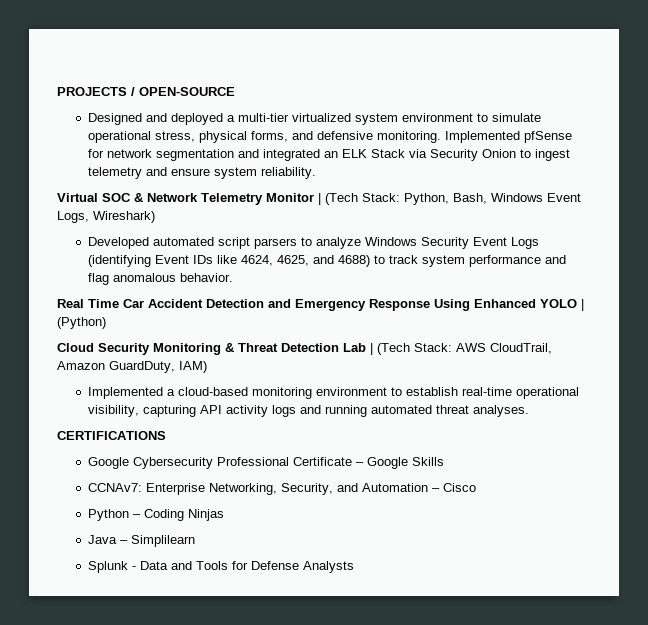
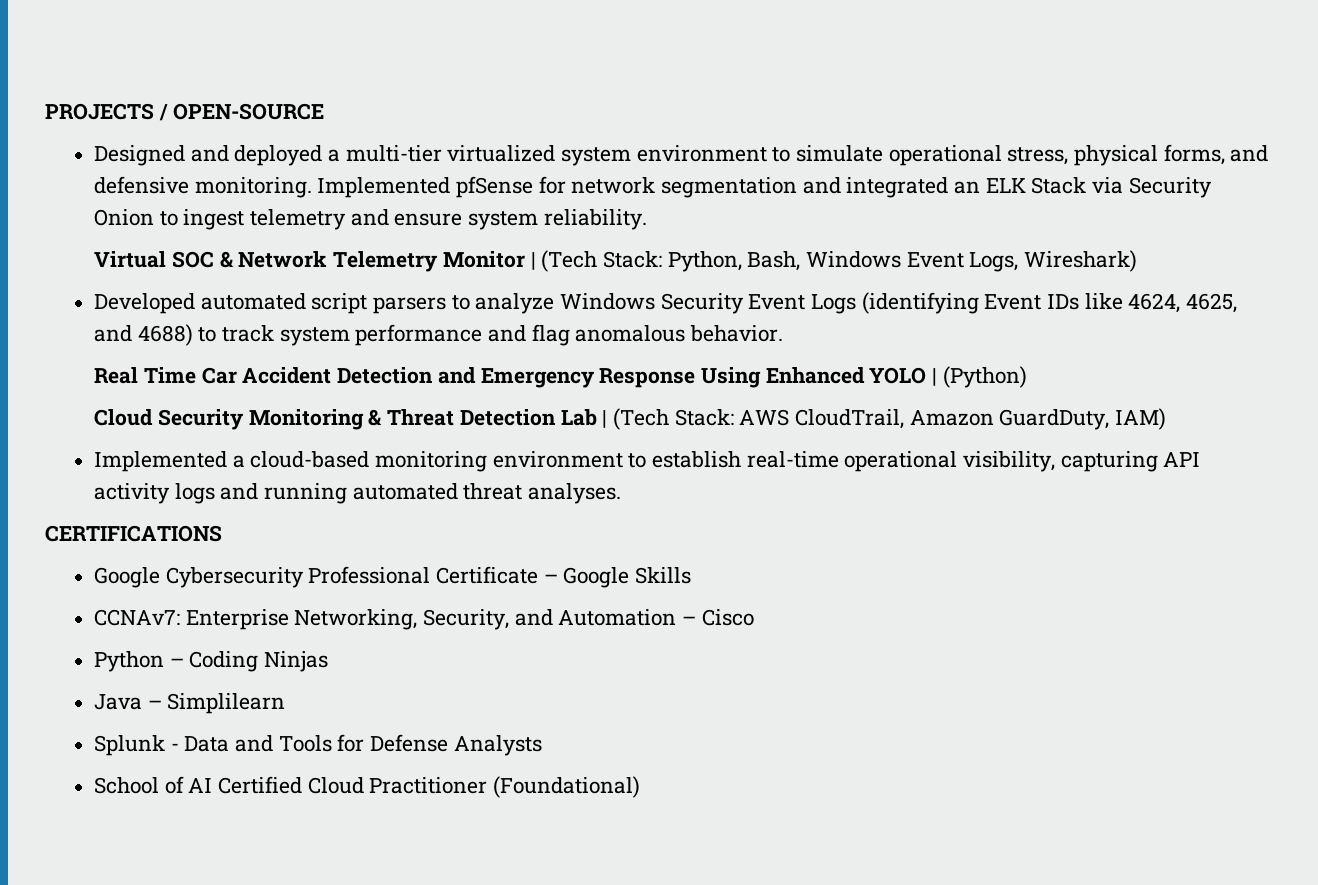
(355, 567) none -> [93,776,640,798] // School of AI Certified Cloud Practitioner (Foundational)

